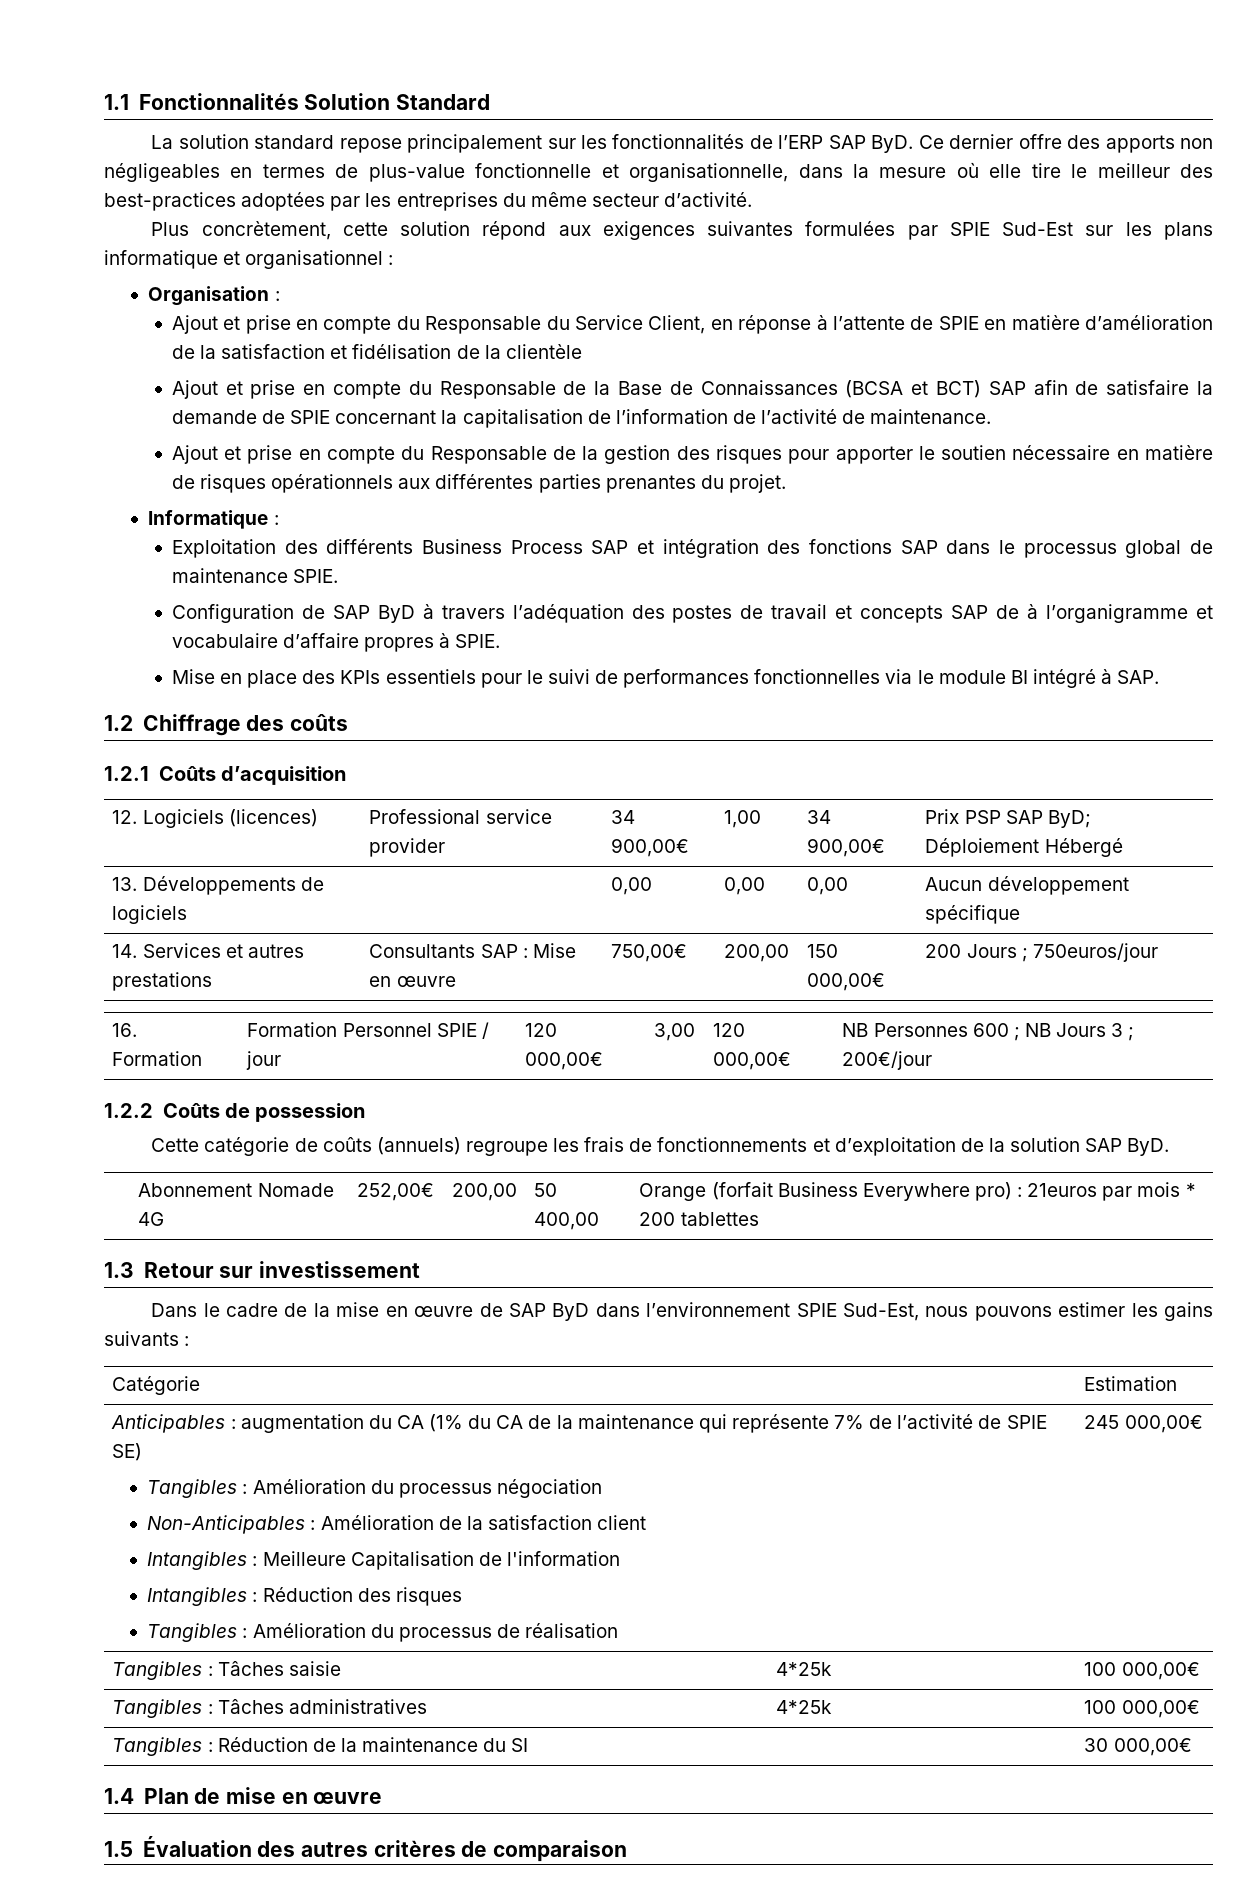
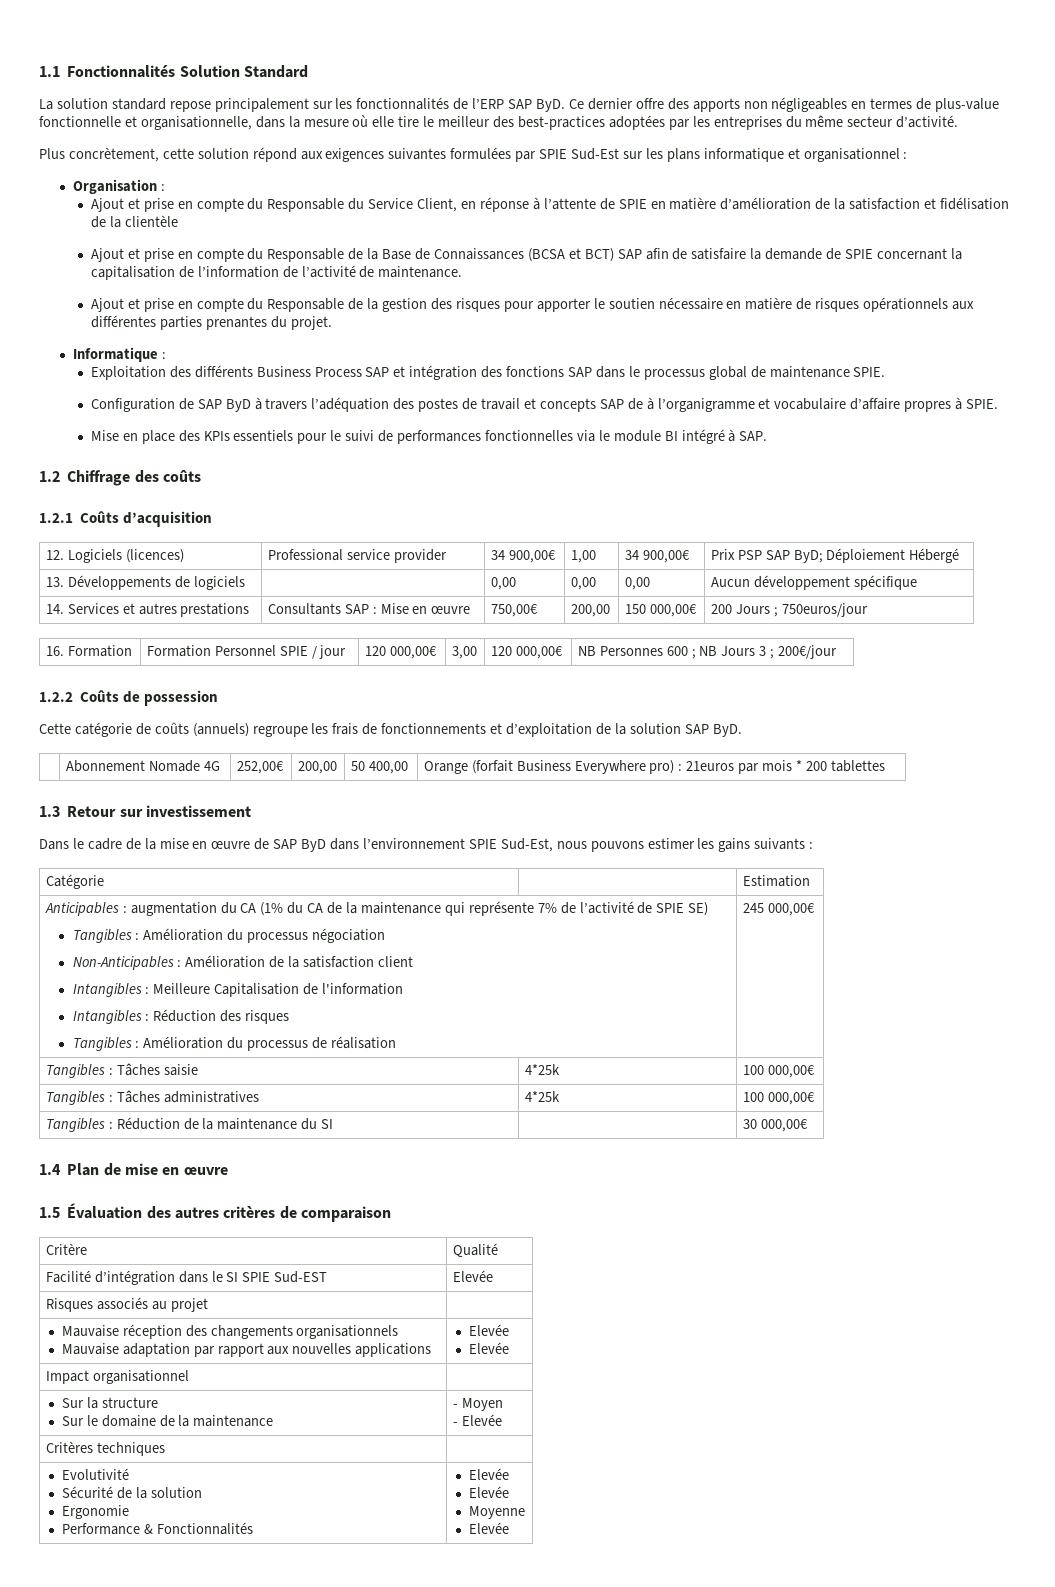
(627, 1851) none -> [45,1243,87,1255] [452,1243,498,1258] [45,1270,328,1285] [452,1270,493,1282] [45,1297,208,1312] [61,1324,399,1339] [61,1343,432,1357] [468,1324,509,1336] [468,1342,509,1354] [45,1370,189,1384] [61,1397,158,1409] [61,1415,274,1427] [452,1398,503,1411] [452,1414,502,1426] [45,1441,165,1456] [61,1468,129,1480] [61,1486,202,1499] [61,1505,129,1519] [61,1522,253,1535] [468,1468,509,1480] [468,1486,509,1498] [468,1506,525,1519] [468,1522,509,1534] // Critère | Qualité // Facilité d’intégration dans le SI SPIE Sud-EST | Elevée // Risques associés au projet | // Mauvaise réception des changements organisationnels // Mauvaise adaptation par rapport aux nouvelles applications | Elevée // Elevée // Impact organisationnel | // Sur la structure // Sur le domaine de la maintenance | - Moyen // - Elevée // Critères techniques | // Evolutivité // Sécurité de la solution // Ergonomie // Performance & Fonctionnalités | Elevée // Elevée // Moyenne // Elevée

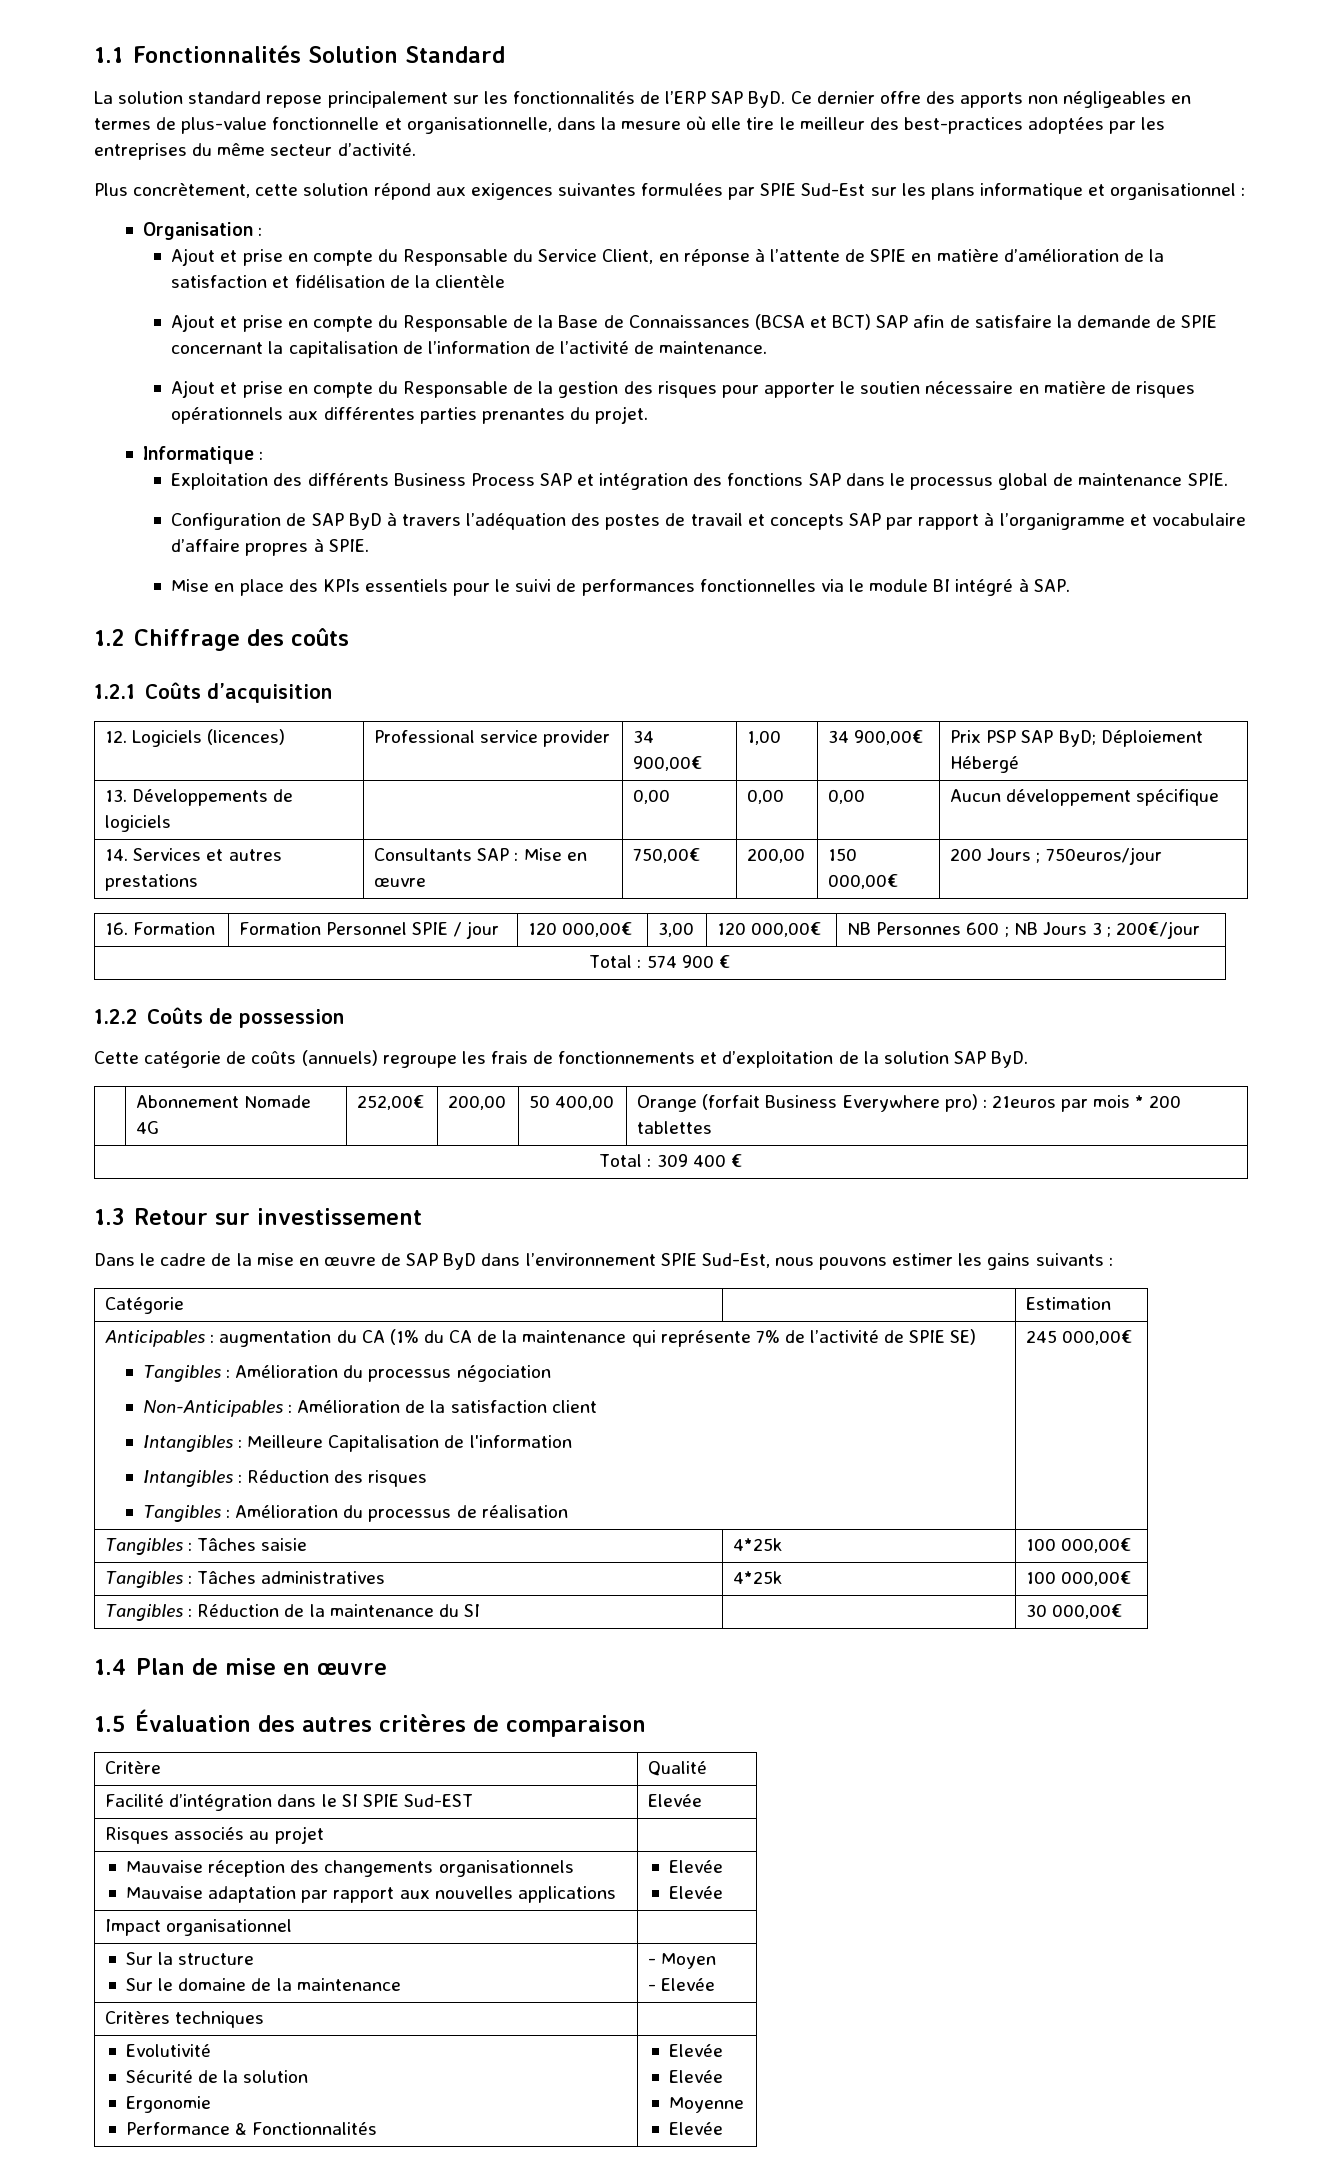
[627,398,643,410] de -> [886,514,980,530] par rapport
(838, 652) none -> [589,955,731,968] // Total : 574 900 €
(885, 766) none -> [599,1154,743,1167] // Total : 309 400 €

